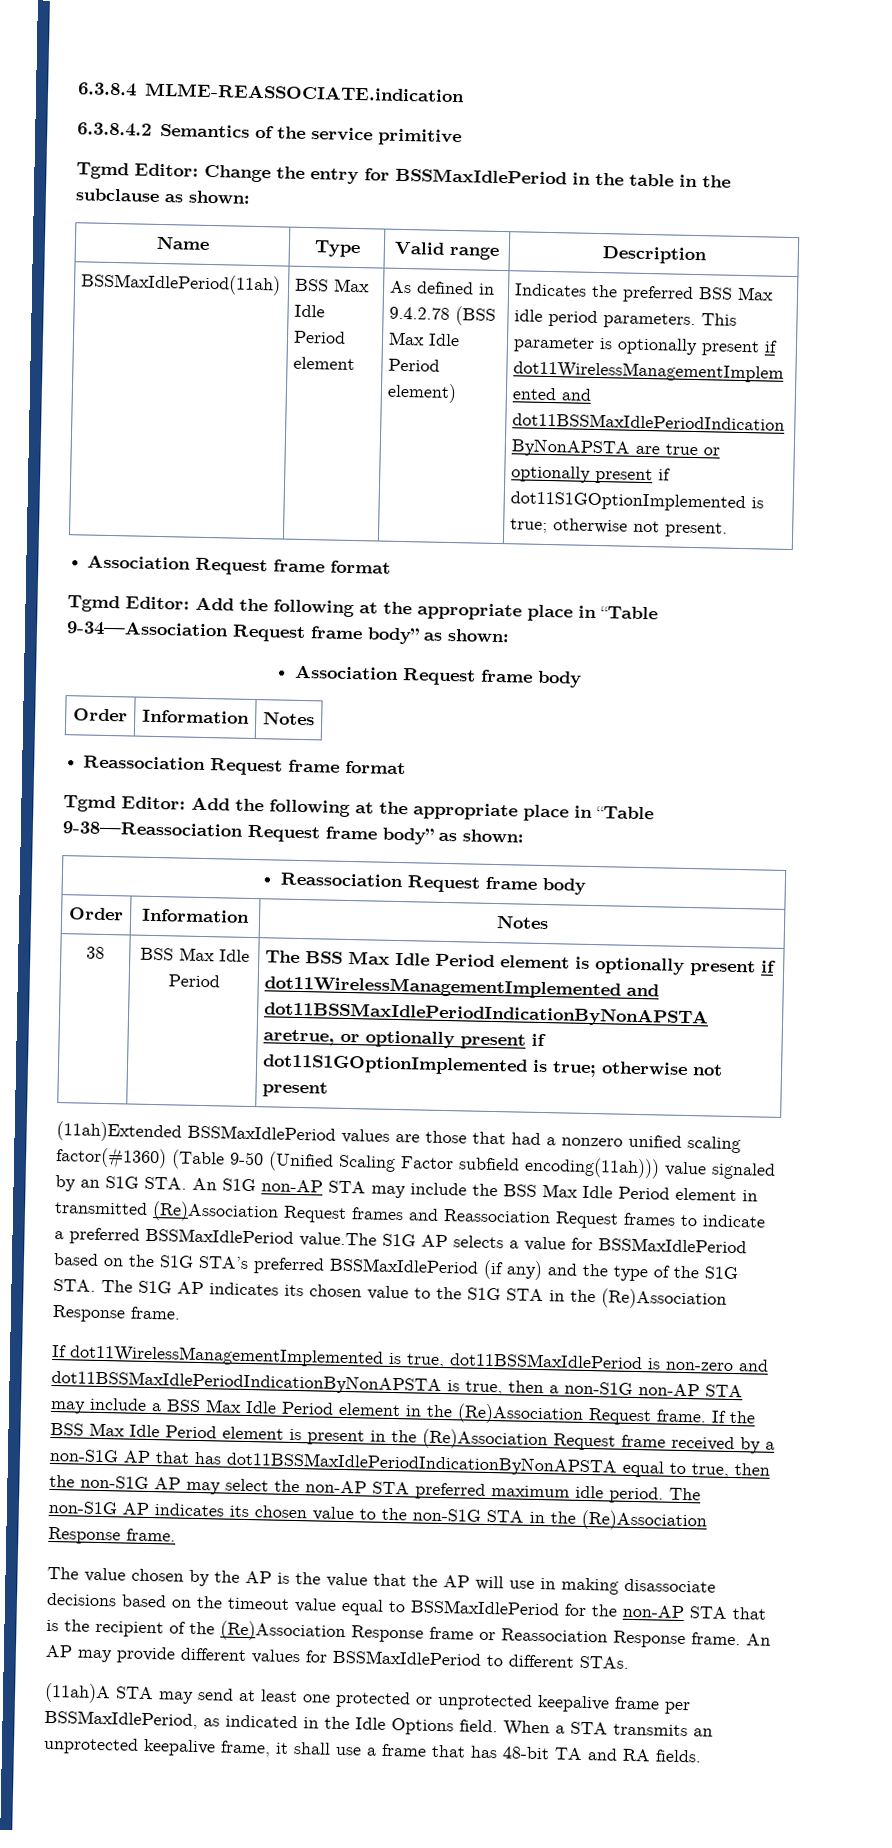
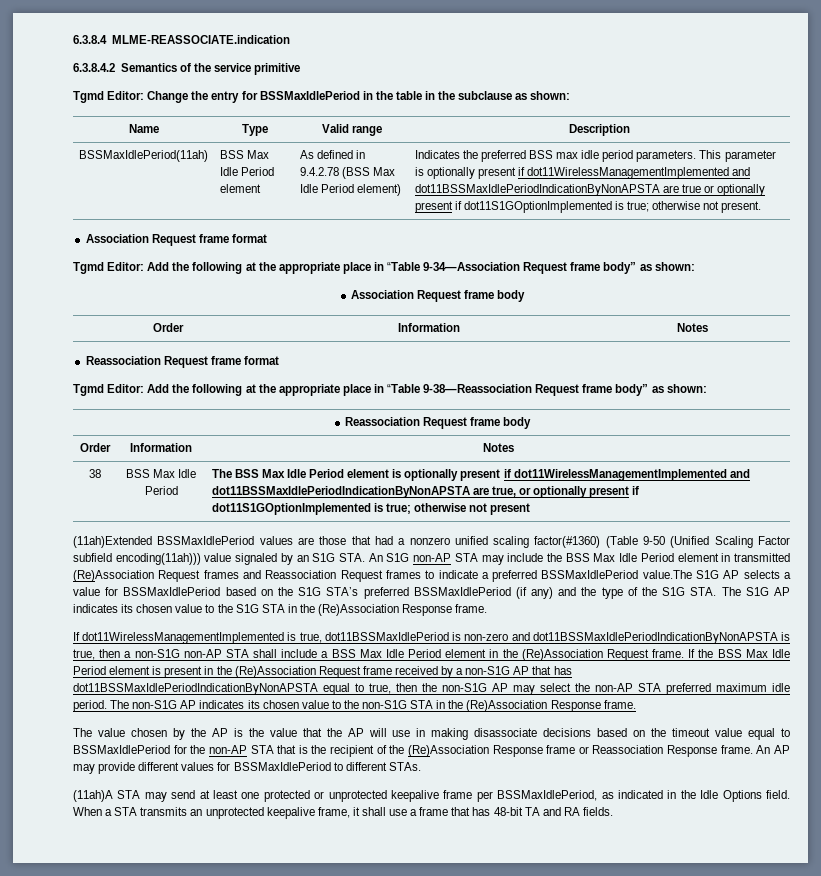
[737,286,775,301] Max -> [555,152,578,159] max
[263,1029,336,1046] aretrue, -> [472,486,516,497] are true,
[50,1400,86,1414] may -> [253,649,278,658] shall

